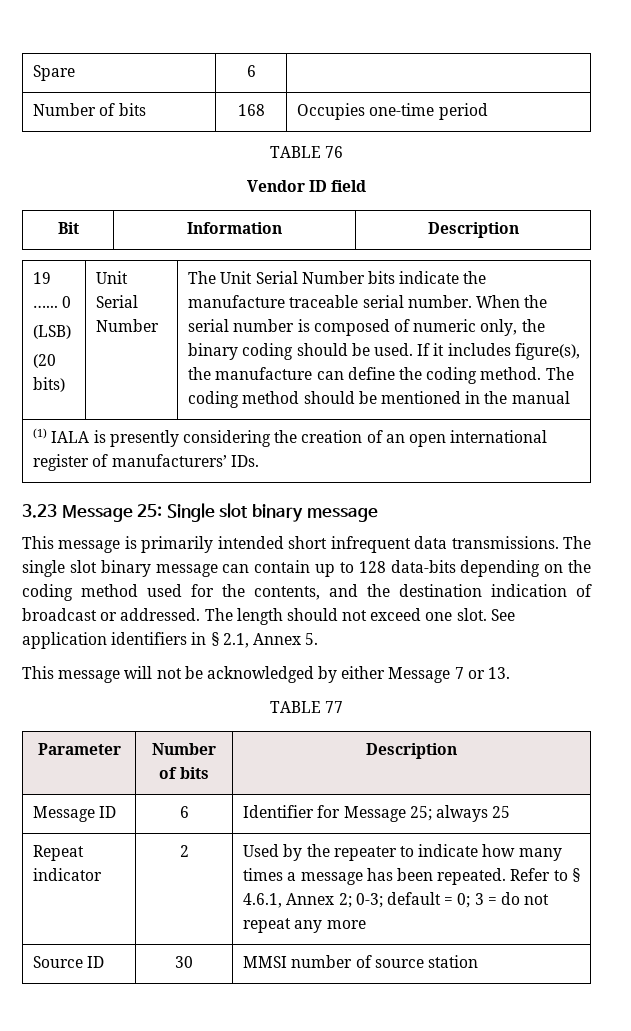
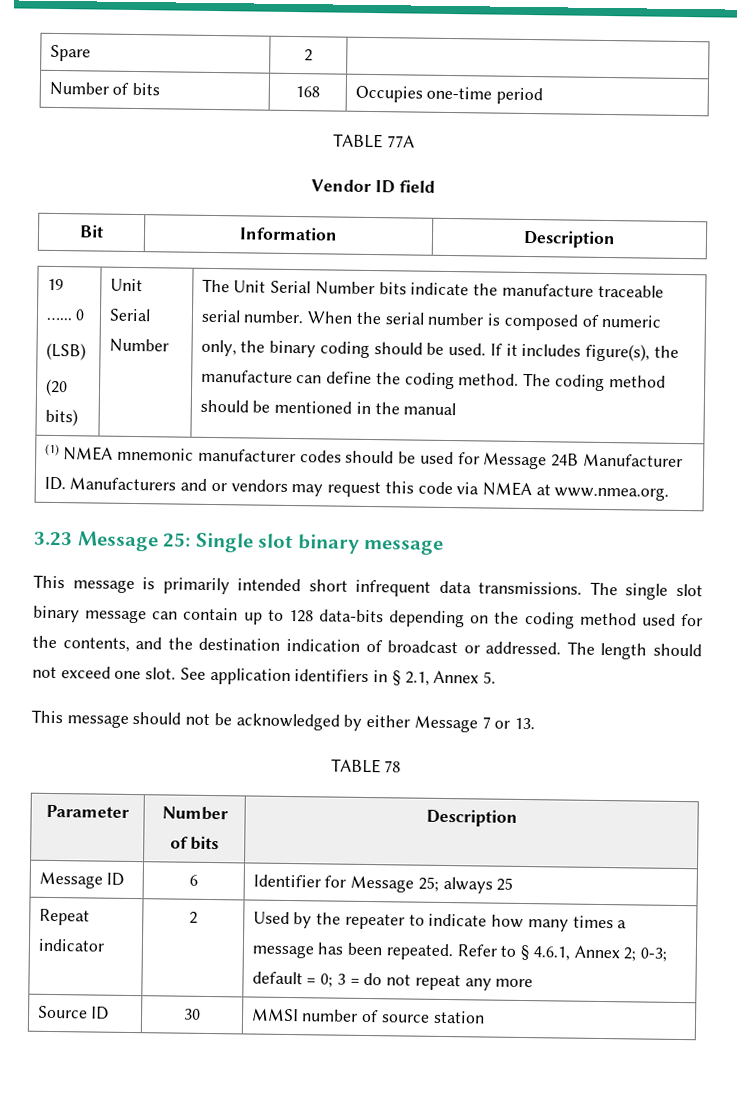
[246,65,256,77] 6 -> [304,49,313,62] 2
[325,146,344,158] 76 -> [386,135,415,148] 77A
[51,430,548,447] [33,454,259,471] IALA is presently considering the creation of an open international register of manufacturers’ IDs. -> [63,446,683,470] [43,476,670,501] NMEA mnemonic manufacturer codes should be used for Message 24B Manufacturer ID. Manufacturers and or vendors may request this code via NMEA at www.nmea.org.
[124,666,153,679] will -> [132,712,182,725] should
[325,701,344,713] 77 -> [384,760,402,773] 78

